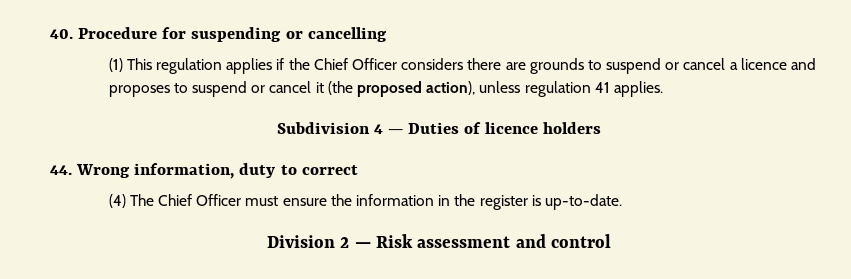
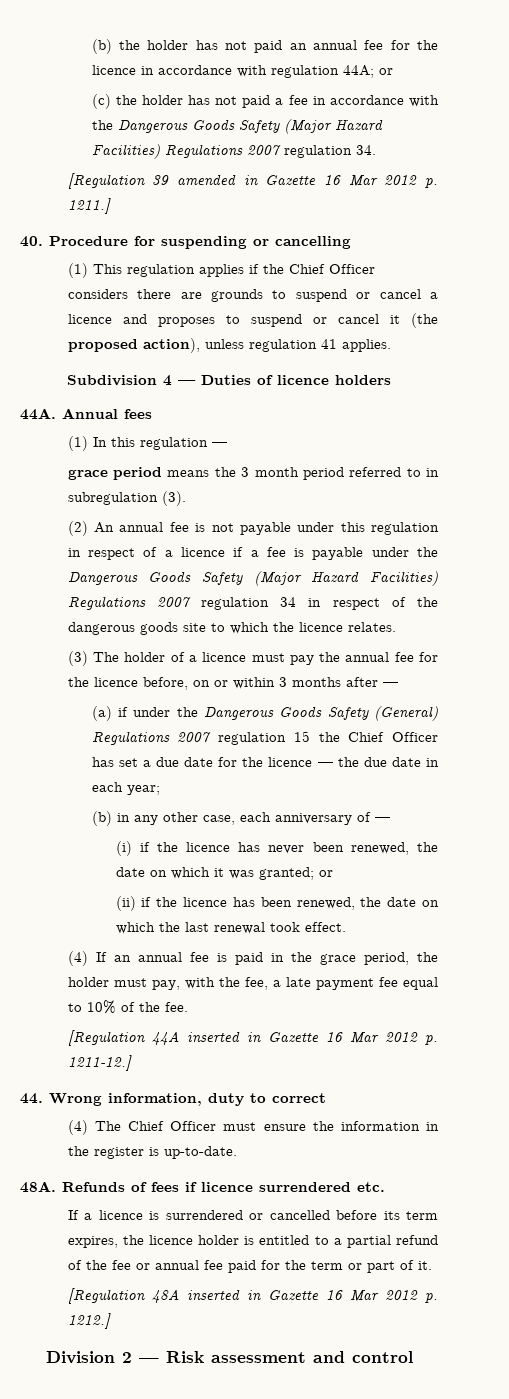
(50, 34) none -> [91,39,438,54] [91,65,393,78] [91,94,440,109] [91,119,383,134] [91,144,376,159] [67,173,438,189] [67,198,111,214] (b) the holder has not paid an annual fee for the licence in accordance with regulation 44A; or // (c) the holder has not paid a fee in accordance with the Dangerous Goods Safety (Major Hazard Facilities) Regulations 2007 regulation 34. // [Regulation 39 amended in Gazette 16 Mar 2012 p. 1211.] //
(602, 128) none -> [20,408,152,420] [67,436,227,451] [67,467,439,480] [67,491,186,506] [67,521,439,536] [67,547,438,560] [67,571,439,586] [67,596,438,610] [67,622,396,635] [67,651,438,666] [67,677,398,690] [91,706,438,721] [91,731,438,745] [91,757,439,767] [91,782,160,795] [91,811,390,826] [115,841,439,856] [115,867,333,880] [115,896,440,911] [115,922,346,934] [67,951,439,966] [67,977,439,990] [67,1000,188,1014] [67,1030,438,1046] [67,1055,132,1071] // 44A. Annual fees // (1) In this regulation — // grace period means the 3 month period referred to in subregulation (3). // (2) An annual fee is not payable under this regulation in respect of a licence if a fee is payable under the Dangerous Goods Safety (Major Hazard Facilities) Regulations 2007 regulation 34 in respect of the dangerous goods site to which the licence relates. // (3) The holder of a licence must pay the annual fee for the licence before, on or within 3 months after — // (a) if under the Dangerous Goods Safety (General) Regulations 2007 regulation 15 the Chief Officer has set a due date for the licence — the due date in each year; // (b) in any other case, each anniversary of — // (i) if the licence has never been renewed, the date on which it was granted; or // (ii) if the licence has been renewed, the date on which the last renewal took effect. // (4) If an annual fee is paid in the grace period, the holder must pay, with the fee, a late payment fee equal to 10% of the fee. // [Regulation 44A inserted in Gazette 16 Mar 2012 p. 1211-12.]
(622, 202) none -> [20,1181,385,1193] [67,1210,439,1220] [67,1235,438,1248] [67,1260,432,1273] [67,1288,438,1304] [67,1313,111,1329] // 48A. Refunds of fees if licence surrendered etc. // If a licence is surrendered or cancelled before its term expires, the licence holder is entitled to a partial refund of the fee or annual fee paid for the term or part of it. // [Regulation 48A inserted in Gazette 16 Mar 2012 p. 1212.]

